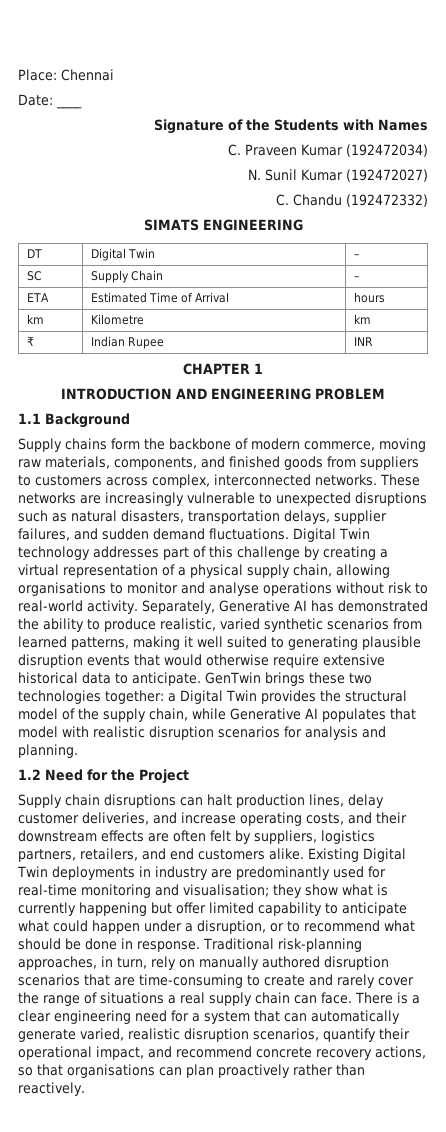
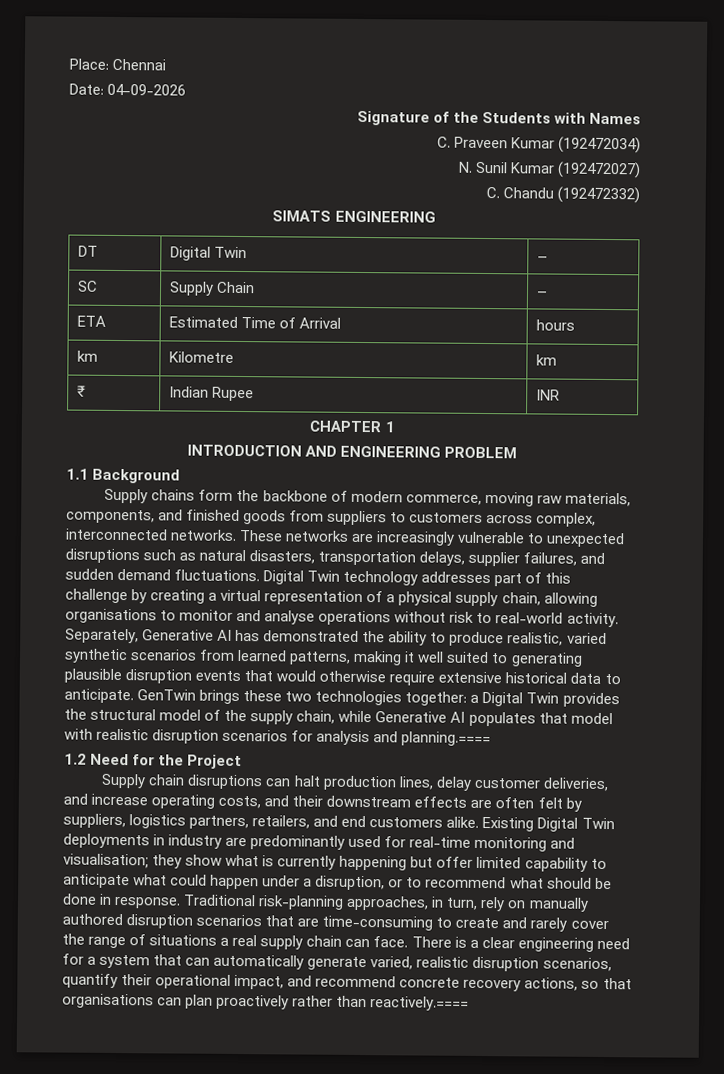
[56,105,82,109] ____ -> [107,83,187,96] 04-09-2026
[18,744,78,758] planning. -> [401,731,492,747] planning.====
[18,1082,85,1096] reactively. -> [370,996,470,1011] reactively.====

